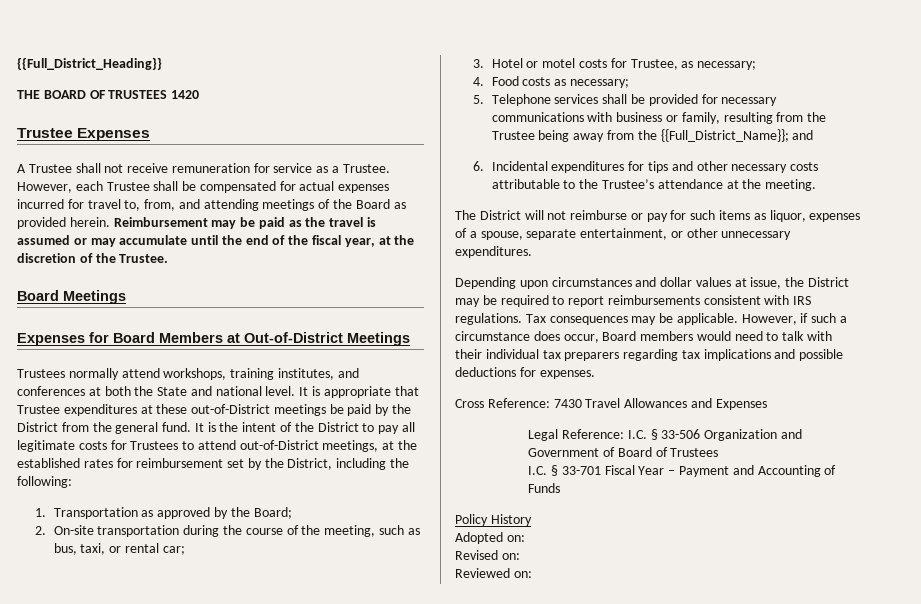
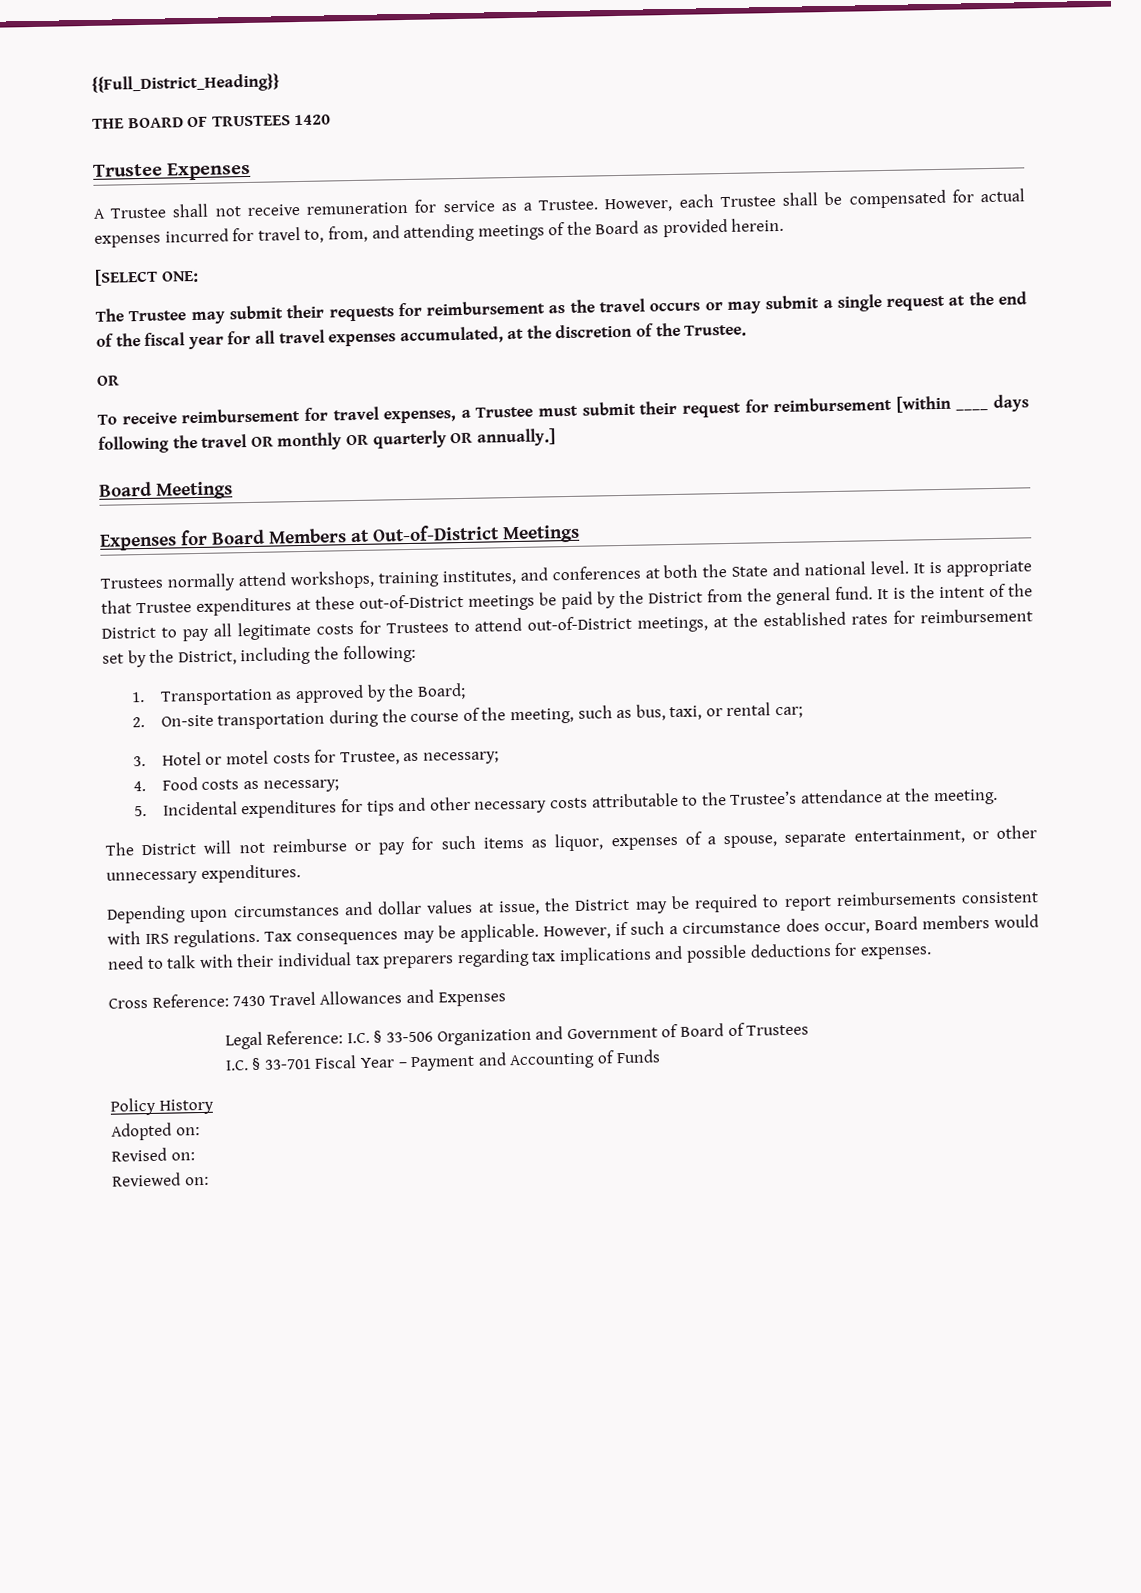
[113,217,377,229] [17,235,219,247] Reimbursement may be paid as the travel is assumed or may accumulate until -> [94,268,199,286] [95,294,966,325] // [SELECT ONE: // The Trustee may submit their requests for reimbursement as the travel occurs or may submit a single request at
[344,238,375,247] year, -> [187,326,504,350] year for all travel expenses accumulated,
(169, 258) none -> [96,375,120,386] [97,394,1029,425] [98,428,556,454] // OR // To receive reimbursement for travel expenses, a Trustee must submit their request for reimbursement [within ____ days following the travel OR monthly OR quarterly OR annually.]
[491,94,778,106] [491,112,827,124] [491,129,814,142] [473,161,485,171] Telephone services shall be provided for necessary communications with business or family, resulting from the Trustee being away from the {{Full_District_Name}}; and // 6. -> (147, 811) none

